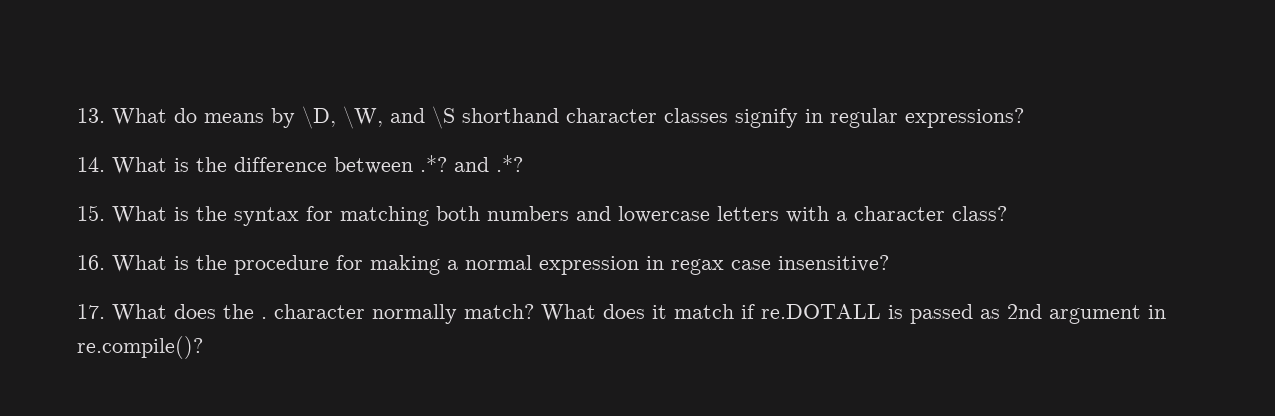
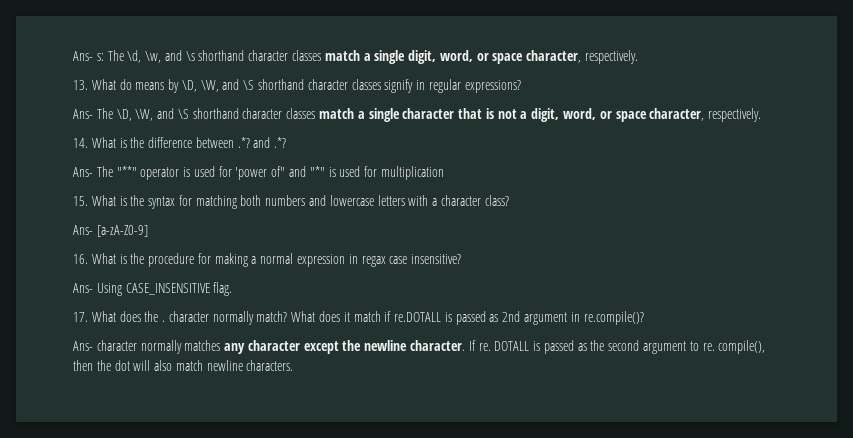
(77, 115) none -> [73,50,639,64] Ans- s: The \d, \w, and \s shorthand character classes match a single digit, word, or space character, respectively. //
(1024, 118) none -> [73,108,762,122] // Ans- The \D, \W, and \S shorthand character classes match a single character that is not a digit, word, or space character, respectively.
(523, 163) none -> [73,166,444,180] // Ans- The "**" operator is used for 'power of" and "*" is used for multiplication
(1007, 213) none -> [73,225,148,237] // Ans- [a-zA-Z0-9]
(889, 263) none -> [73,282,233,296] // Ans- Using CASE_INSENSITIVE flag.
(203, 347) none -> [73,340,766,354] [73,360,294,371] // Ans- character normally matches any character except the newline character. If re. DOTALL is passed as the second argument to re. compile(), then the dot will also match newline characters.

